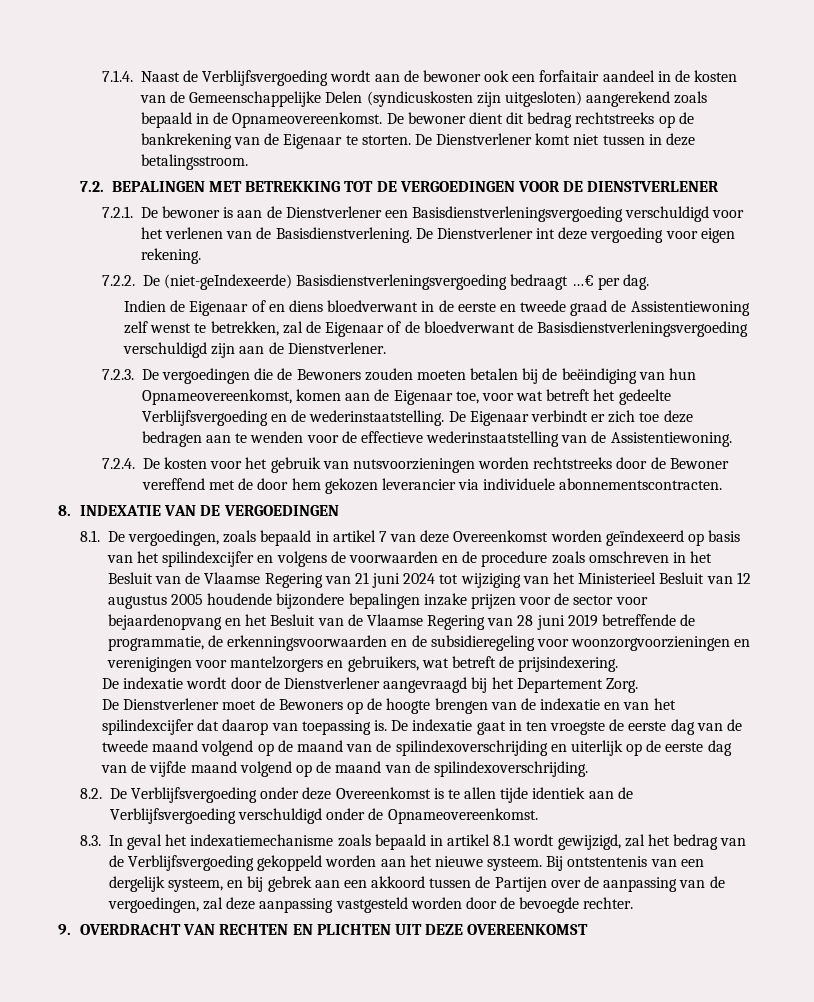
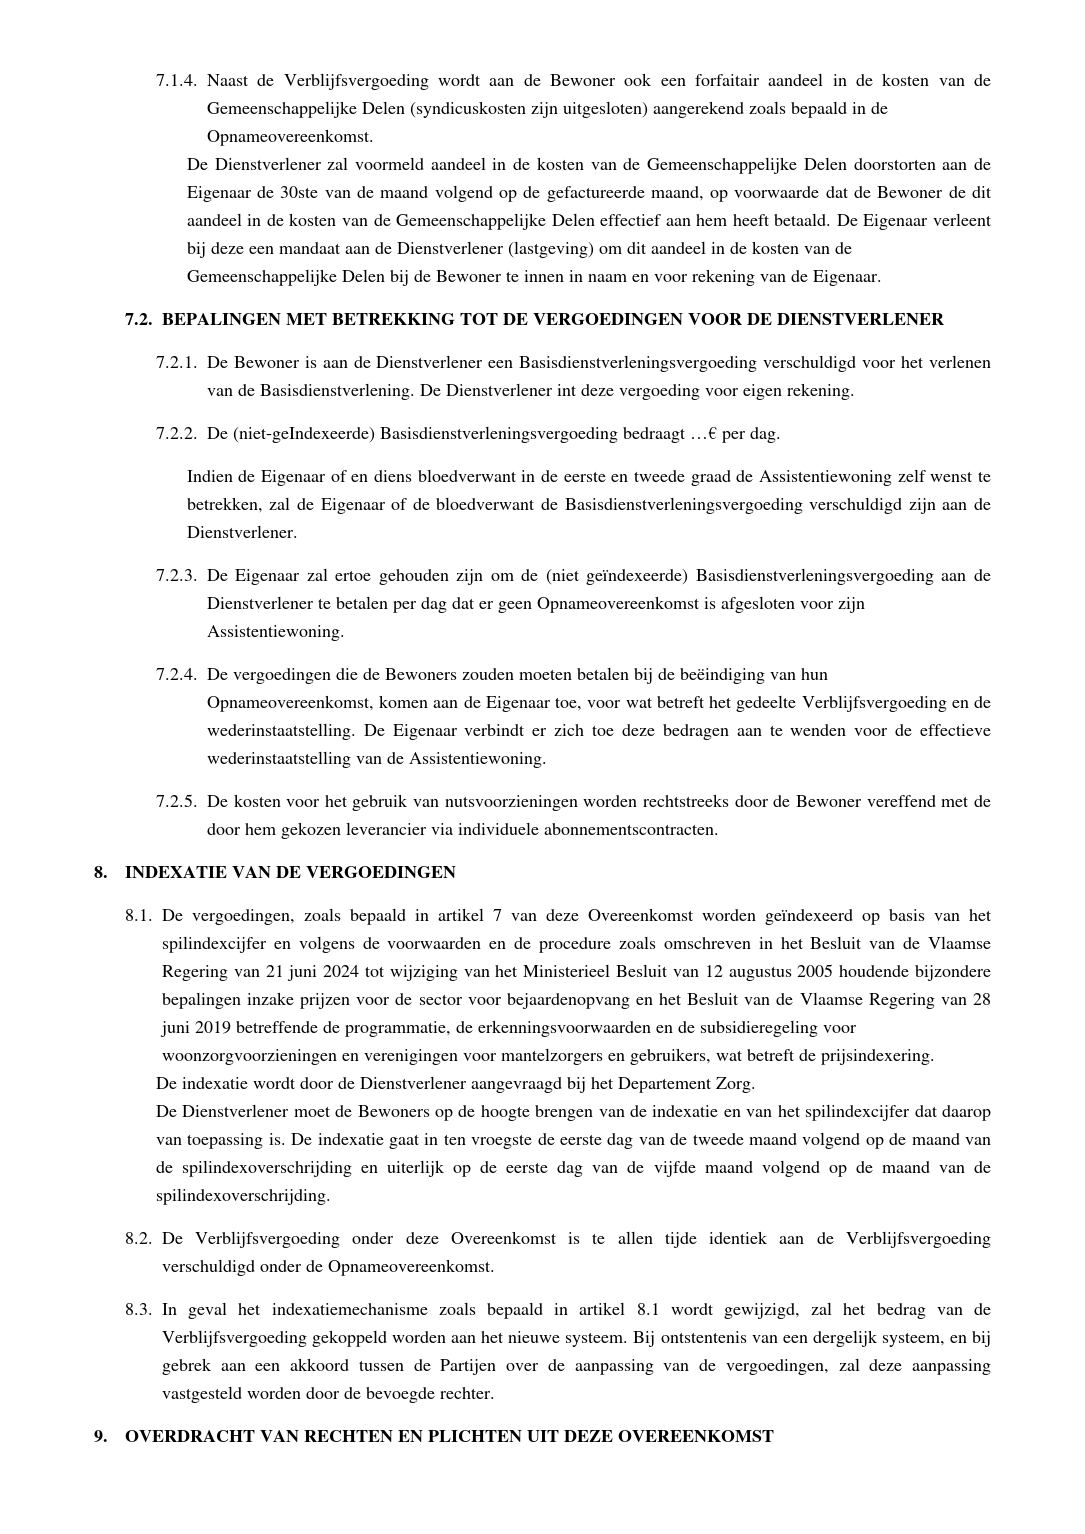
[422,70,481,82] bewoner -> [549,74,616,86] Bewoner
[386,112,694,128] [140,133,696,149] [140,154,248,170] De bewoner dient dit bedrag rechtstreeks op de bankrekening van de Eigenaar te storten. De Dienstverlener komt niet tussen in deze betalingsstroom. -> [186,157,991,174] [186,185,992,202] [186,213,993,230] [186,241,852,258] [186,269,882,286] // De Dienstverlener zal voormeld aandeel in de kosten van de Gemeenschappelijke Delen doorstorten aan de Eigenaar de 30ste van de maand volgend op de gefactureerde maand, op voorwaarde dat de Bewoner de dit aandeel in de kosten van de Gemeenschappelijke Delen effectief aan hem heeft betaald. De Eigenaar verleent bij deze een mandaat aan de Dienstverlener (lastgeving) om dit aandeel in de kosten van de Gemeenschappelijke Delen bij de Bewoner te innen in naam en voor rekening van de Eigenaar.
[161,206,220,218] bewoner -> [233,356,300,368] Bewoner
(159, 374) none -> [235,568,991,585] [206,596,865,613] [206,625,345,641] [155,668,228,680] Eigenaar zal ertoe gehouden zijn om de (niet geïndexeerde) Basisdienstverleningsvergoeding aan de Dienstverlener te betalen per dag dat er geen Opnameovereenkomst is afgesloten voor zijn Assistentiewoning. // 7.2.4. De
[102,458,136,469] 7.2.4. -> [155,794,198,807] 7.2.5.

